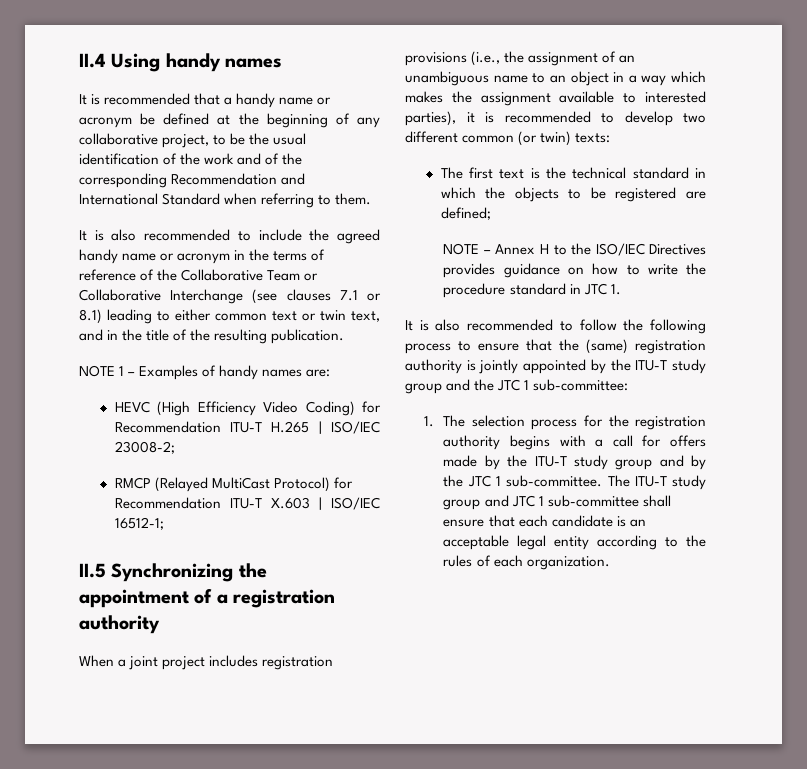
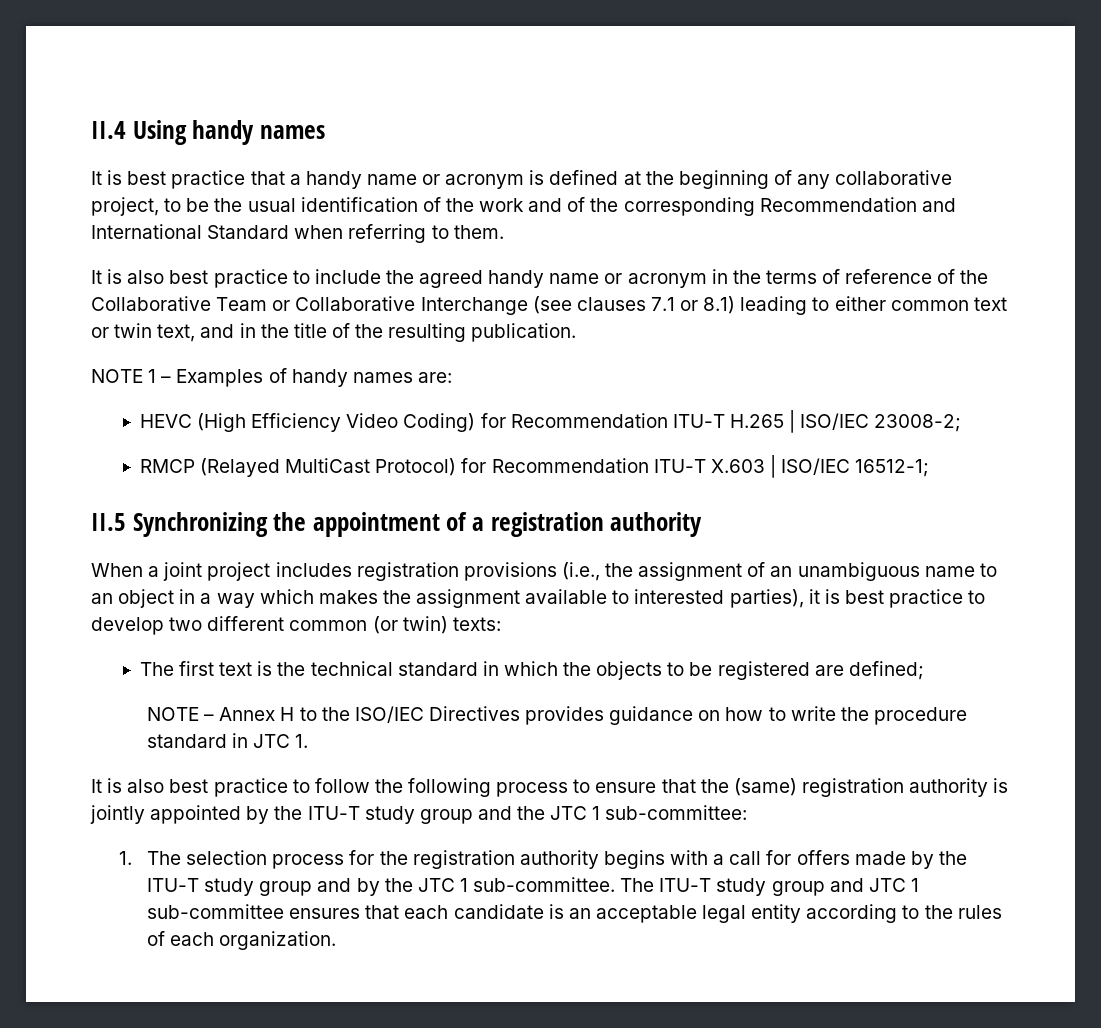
[104,93,191,105] recommended -> [127,170,246,189] best practice
[140,113,156,125] be -> [529,170,545,185] is
[144,229,231,241] recommended -> [169,269,288,288] best practice
[504,111,591,123] recommended -> [844,589,964,608] best practice
[467,319,554,331] recommended -> [169,778,288,797] best practice
[642,495,671,507] [443,519,485,527] shall ensure -> [289,908,361,919] ensures

